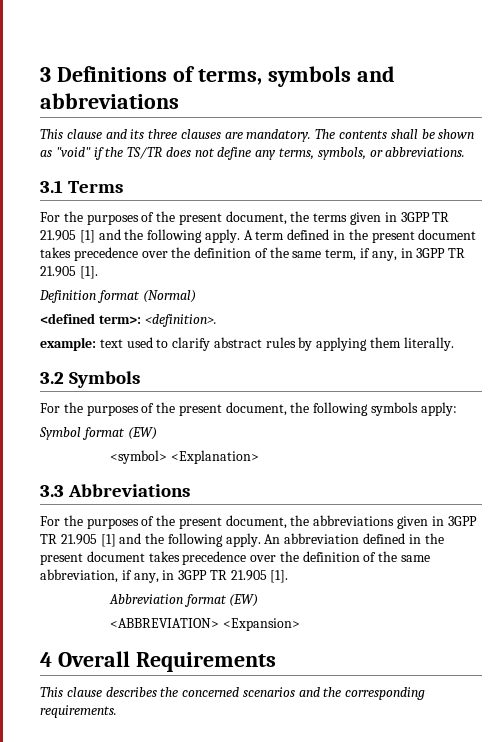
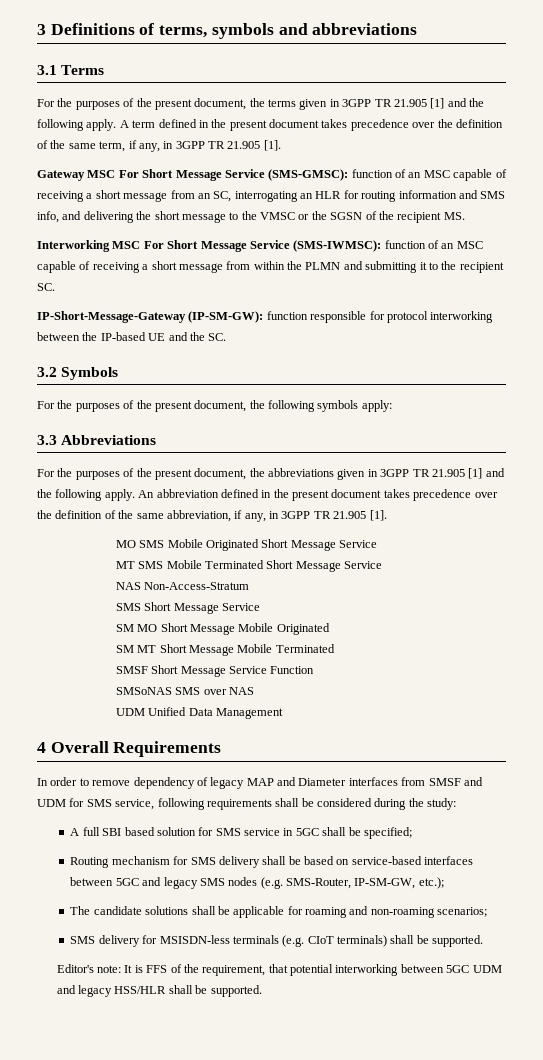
[40,129,475,142] [40,147,466,160] // This clause and its three clauses are mandatory. The contents shall be shown as "void" if the TS/TR does not define any terms, symbols, or abbreviations. -> (418, 29) none
[39,290,196,303] [40,313,217,327] [40,337,454,351] Definition format (Normal) // <defined term>: <definition>. // example: text used to clarify abstract rules by applying them literally. -> [37,169,507,181] [37,190,506,202] [37,211,465,223] [37,240,483,252] [37,261,504,273] [37,283,55,291] [37,311,494,323] [37,332,227,341] Gateway MSC For Short Message Service (SMS-GMSC): function of an MSC capable of receiving a short message from an SC, interrogating an HLR for routing information and SMS info, and delivering the short message to the VMSC or the SGSN of the recipient MS. // Interworking MSC For Short Message Service (SMS-IWMSC): function of an MSC capable of receiving a short message from within the PLMN and submitting it to the recipient SC. // IP-Short-Message-Gateway (IP-SM-GW): function responsible for protocol interworking between the IP-based UE and the SC.
[39,427,157,440] [109,450,259,464] // Symbol format (EW) // <symbol> <Explanation> -> (392, 406) none
[108,594,259,607] [109,618,300,631] [40,651,276,672] [40,687,426,700] [40,705,117,718] Abbreviation format (EW) // <ABBREVIATION> <Expansion> // 4 Overall Requirements // This clause describes the concerned scenarios and the corresponding requirements. -> [115,539,378,551] [115,560,383,572] [115,582,250,590] [115,602,261,614] [115,623,330,635] [115,644,335,656] [115,665,315,677] [115,687,255,695] [115,707,284,719] [37,741,222,757] [37,777,483,789] [37,798,457,810] [70,827,412,839] [70,856,474,868] [70,877,444,889] [70,906,488,918] [70,935,484,947] [56,964,502,976] [56,985,262,997] MO SMS Mobile Originated Short Message Service // MT SMS Mobile Terminated Short Message Service // NAS Non-Access-Stratum // SMS Short Message Service // SM MO Short Message Mobile Originated // SM MT Short Message Mobile Terminated // SMSF Short Message Service Function // SMSoNAS SMS over NAS // UDM Unified Data Management // 4 Overall Requirements // In order to remove dependency of legacy MAP and Diameter interfaces from SMSF and UDM for SMS service, following requirements shall be considered during the study: // A full SBI based solution for SMS service in 5GC shall be specified; // Routing mechanism for SMS delivery shall be based on service-based interfaces between 5GC and legacy SMS nodes (e.g. SMS-Router, IP-SM-GW, etc.); // The candidate solutions shall be applicable for roaming and non-roaming scenarios; // SMS delivery for MSISDN-less terminals (e.g. CIoT terminals) shall be supported. // Editor's note: It is FFS of the requirement, that potential interworking between 5GC UDM and legacy HSS/HLR shall be supported.

